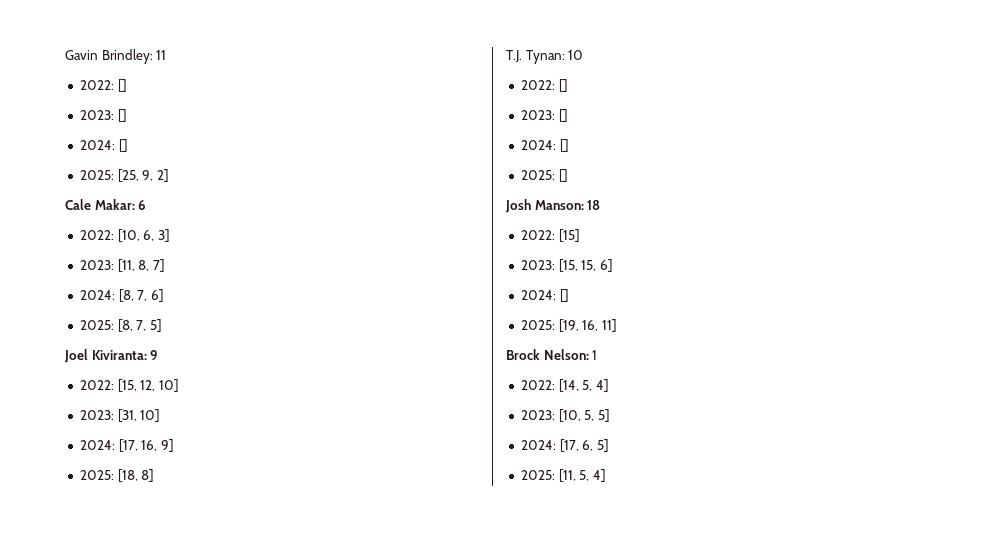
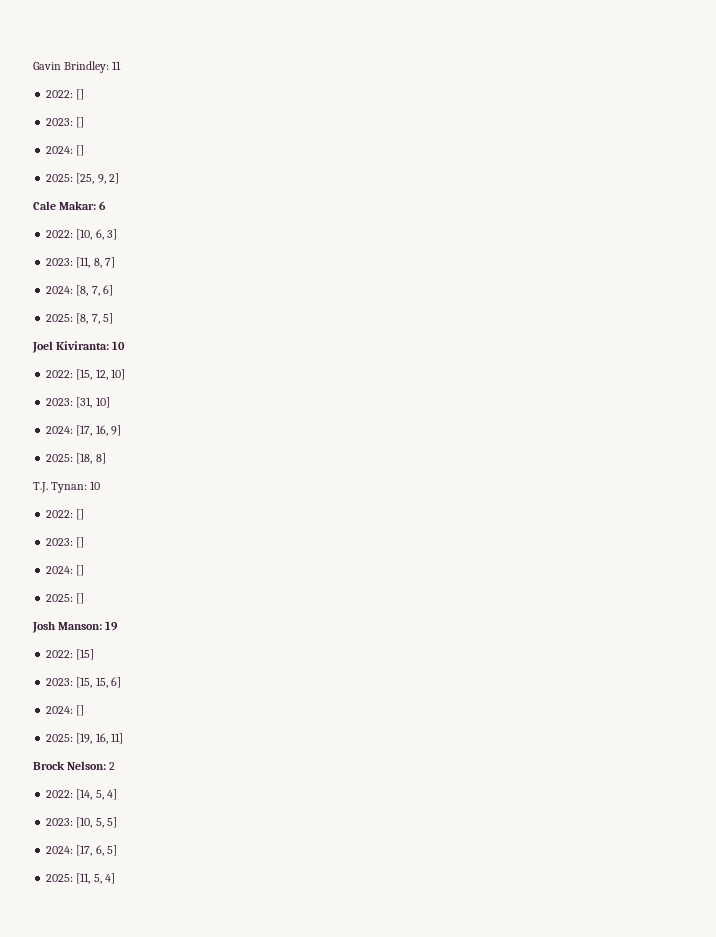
[150,350,159,360] 9 -> [112,341,126,350] 10
[587,200,601,210] 18 -> [105,621,119,631] 19
[592,350,598,360] 1 -> [109,762,116,770] 2

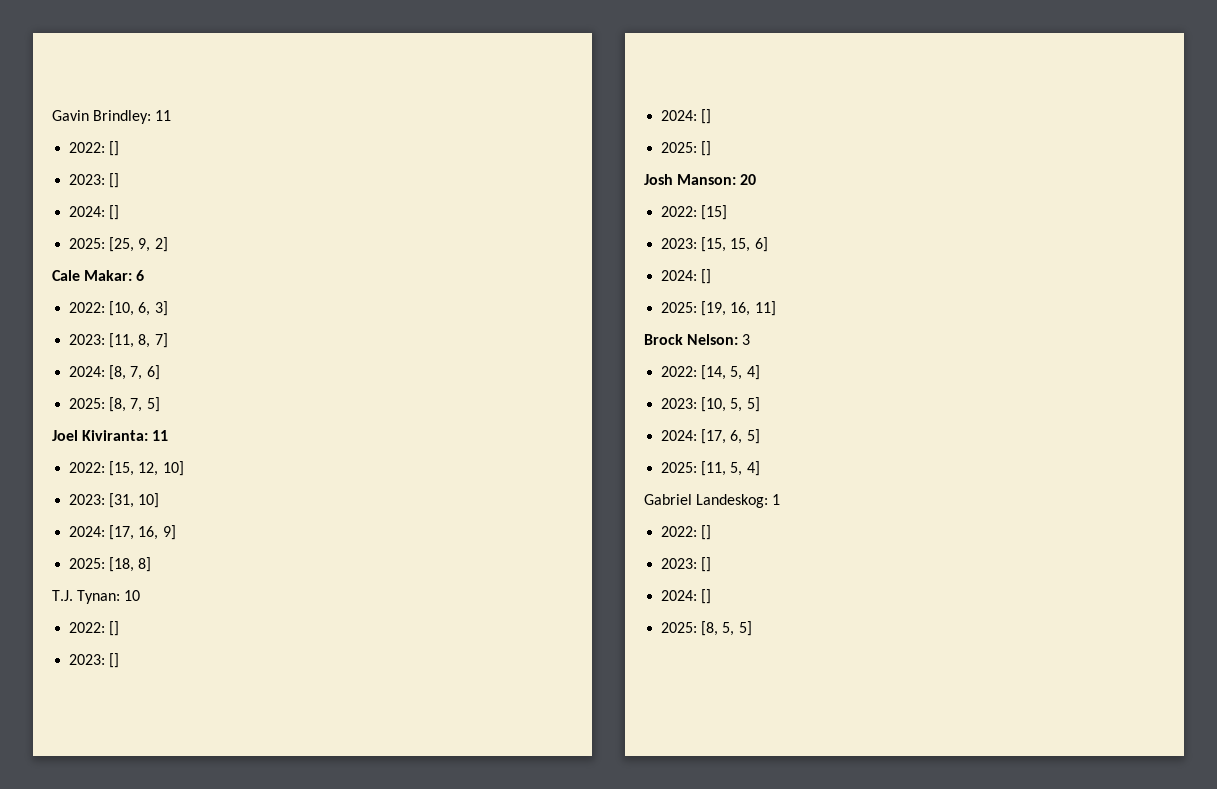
[112,341,126,350] 10 -> [152,430,169,441] 11
[105,621,119,631] 19 -> [740,174,757,185] 20
[109,762,116,770] 2 -> [742,334,751,345] 3
(115, 878) none -> [644,494,781,508] [661,525,712,540] [661,557,712,572] [661,589,712,604] [661,621,752,636] // Gabriel Landeskog: 1 // 2022: [] // 2023: [] // 2024: [] // 2025: [8, 5, 5]

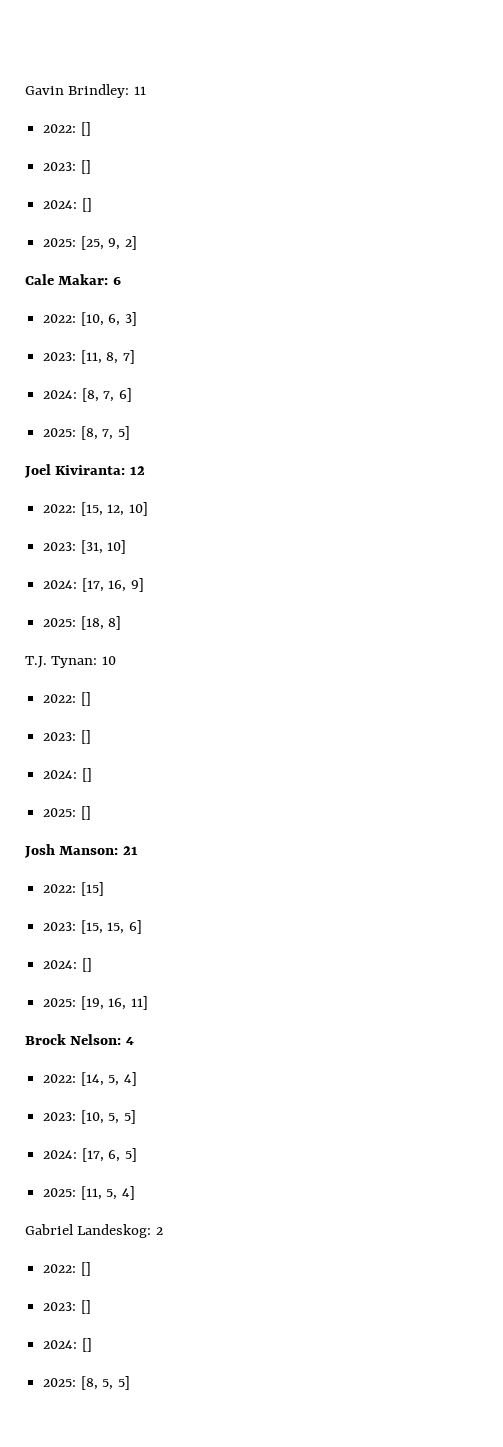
[152,430,169,441] 11 -> [129,466,145,475] 12
[740,174,757,185] 20 -> [122,846,138,855] 21
[742,334,751,345] 3 -> [125,1037,134,1045] 4
[772,494,781,505] 1 -> [155,1227,163,1235] 2

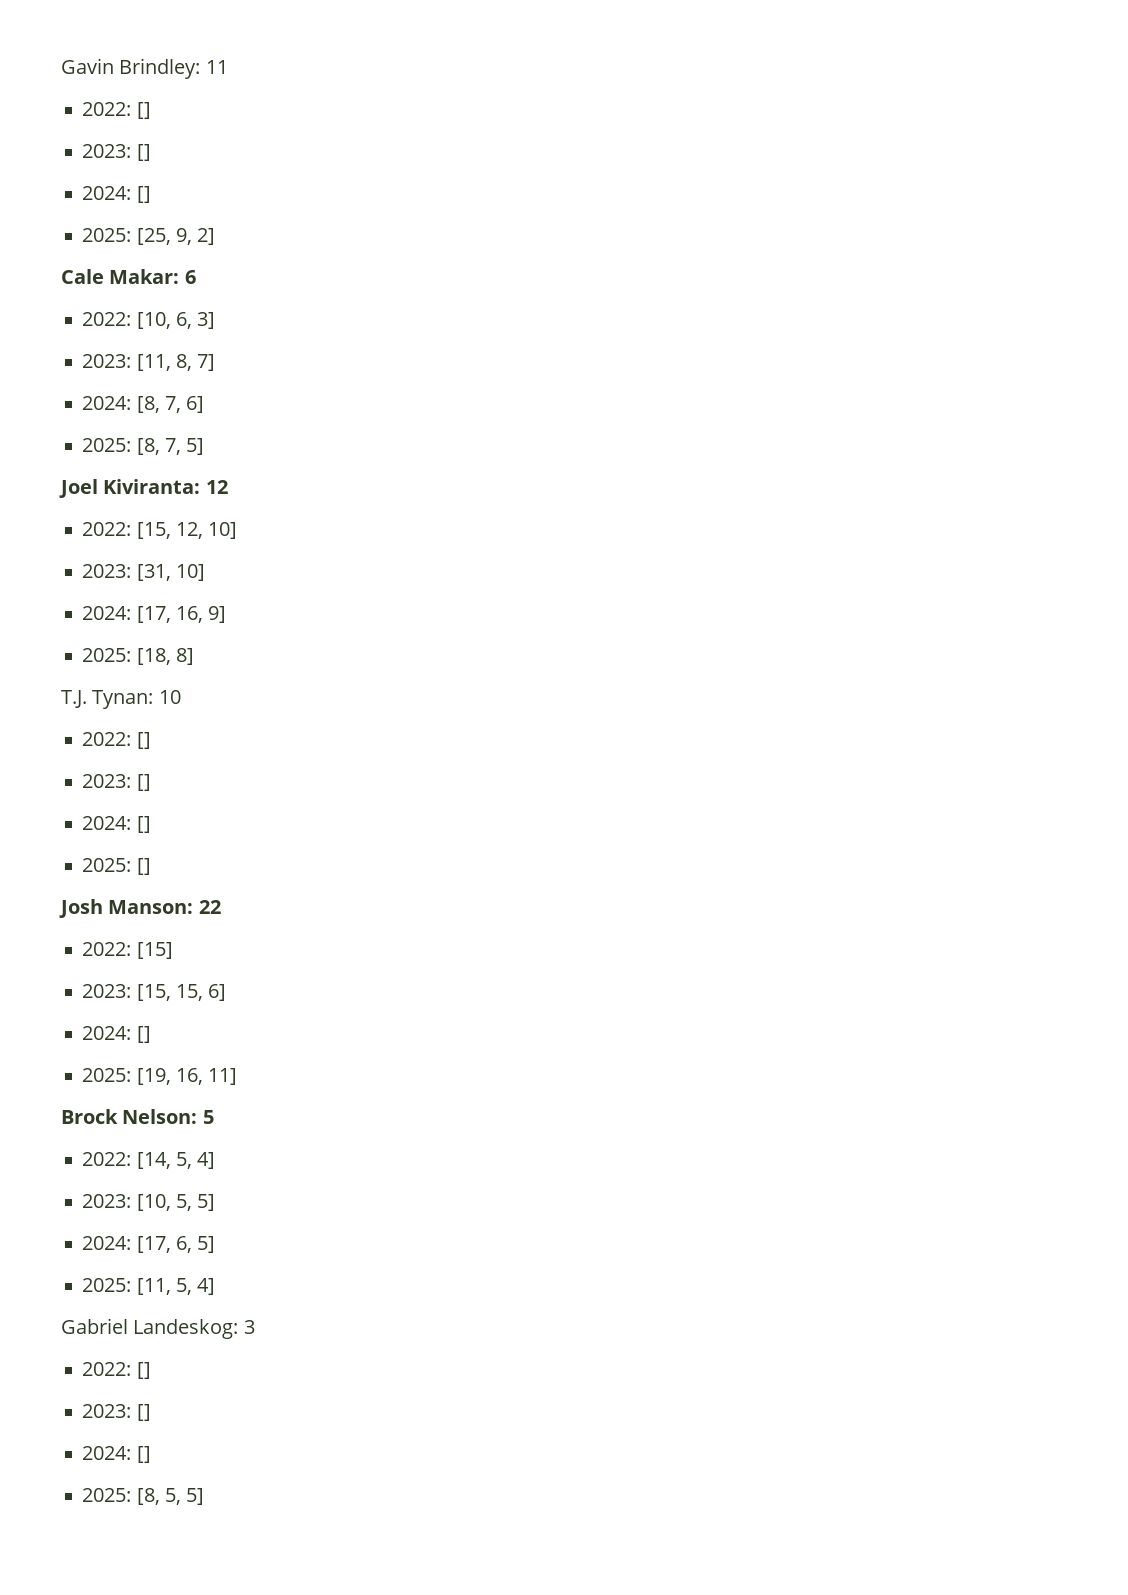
[122,846,138,855] 21 -> [198,900,221,914] 22
[125,1037,134,1045] 4 -> [202,1110,214,1124] 5
[155,1227,163,1235] 2 -> [243,1320,255,1334] 3

